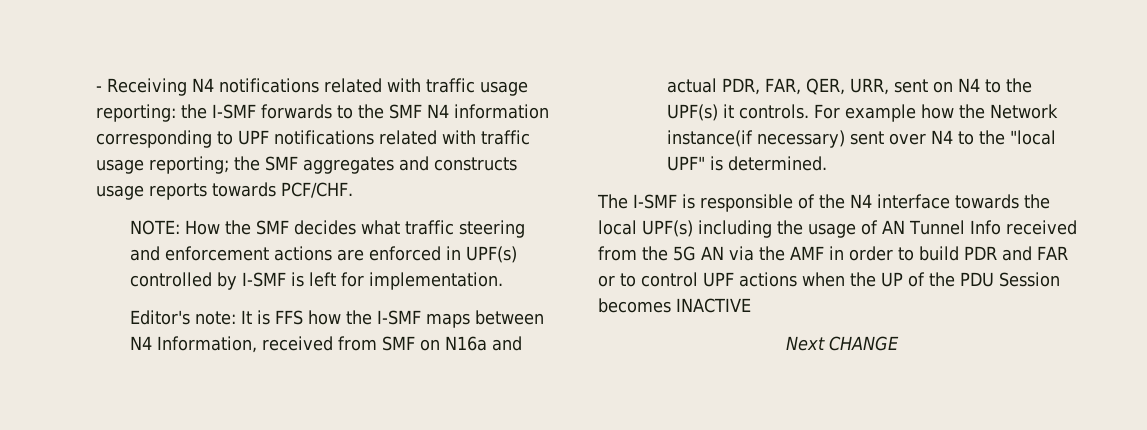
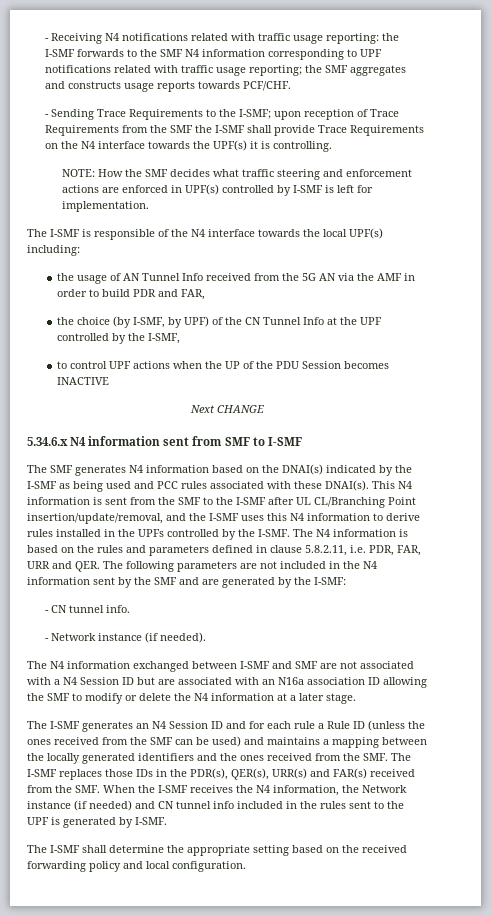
(353, 190) none -> [44,109,399,120] [44,125,424,136] [44,140,332,152] // - Sending Trace Requirements to the I-SMF; upon reception of Trace Requirements from the SMF the I-SMF shall provide Trace Requirements on the N4 interface towards the UPF(s) it is controlling.
[130,310,545,328] [130,336,523,353] [667,78,1033,95] [667,104,1059,122] [667,130,1057,148] [667,156,828,171] // Editor's note: It is FFS how the I-SMF maps between N4 Information, received from SMF on N16a and actual PDR, FAR, QER, URR, sent on N4 to the UPF(s) it controls. For example how the Network instance(if necessary) sent over N4 to the "local UPF" is determined. -> (150, 206) none
[698,220,772,238] including -> [27,245,80,256] including: //
[1037,246,1068,260] [598,275,615,287] FAR or -> [180,289,205,300] [56,316,382,328] [56,333,180,344] FAR, // the choice (by I-SMF, by UPF) of the CN Tunnel Info at the UPF controlled by the I-SMF, //
(899, 343) none -> [27,436,302,446] [27,464,412,476] [27,480,412,492] [27,497,416,508] [27,513,420,524] [27,529,408,540] [27,545,421,556] [27,561,377,572] [27,577,346,588] [44,605,130,613] [44,632,206,643] [27,661,414,672] [27,677,427,688] [27,693,356,704] [27,720,425,732] [27,736,427,748] [27,753,411,764] [27,768,415,780] [27,785,407,796] [27,800,404,811] [27,817,167,828] [27,845,407,856] [27,861,246,872] // 5.34.6.x N4 information sent from SMF to I-SMF // The SMF generates N4 information based on the DNAI(s) indicated by the I-SMF as being used and PCC rules associated with these DNAI(s). This N4 information is sent from the SMF to the I-SMF after UL CL/Branching Point insertion/update/removal, and the I-SMF uses this N4 information to derive rules installed in the UPFs controlled by the I-SMF. The N4 information is based on the rules and parameters defined in clause 5.8.2.11, i.e. PDR, FAR, URR and QER. The following parameters are not included in the N4 information sent by the SMF and are generated by the I-SMF: // - CN tunnel info. // - Network instance (if needed). // The N4 information exchanged between I-SMF and SMF are not associated with a N4 Session ID but are associated with an N16a association ID allowing the SMF to modify or delete the N4 information at a later stage. // The I-SMF generates an N4 Session ID and for each rule a Rule ID (unless the ones received from the SMF can be used) and maintains a mapping between the locally generated identifiers and the ones received from the SMF. The I-SMF replaces those IDs in the PDR(s), QER(s), URR(s) and FAR(s) received from the SMF. When the I-SMF receives the N4 information, the Network instance (if needed) and CN tunnel info included in the rules sent to the UPF is generated by I-SMF. // The I-SMF shall determine the appropriate setting based on the received forwarding policy and local configuration.

